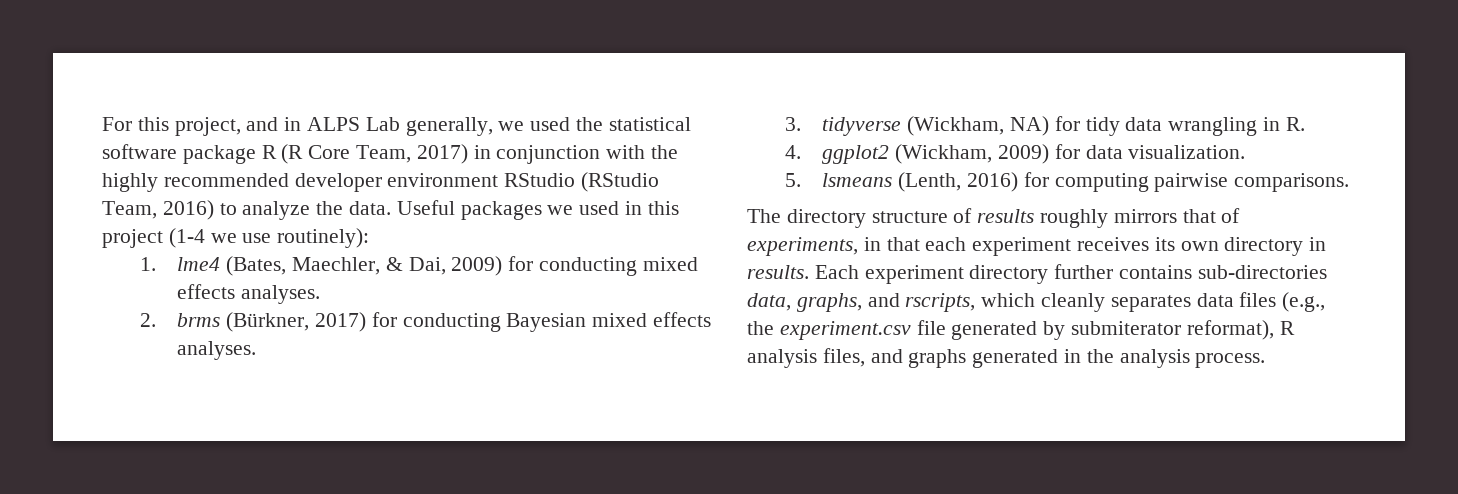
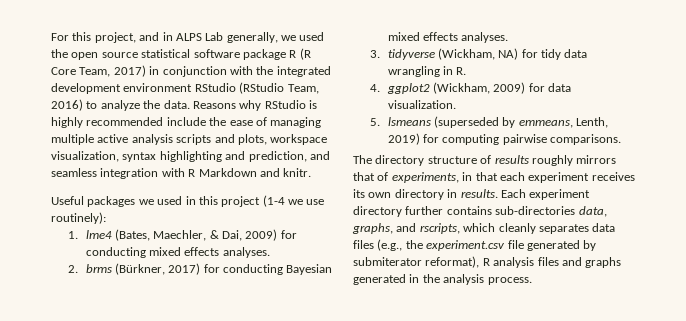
(604, 124) none -> [71,52,138,60] open source
[102,173,382,192] highly recommended developer -> [276,66,331,77] [51,83,121,94] integrated development
(392, 208) none -> [192,100,317,111] [51,117,322,128] [51,134,328,145] [51,151,330,162] [51,168,312,179] Reasons why RStudio is highly recommended include the ease of managing multiple active analysis scripts and plots, workspace visualization, syntax highlighting and prediction, and seamless integration with R Markdown and knitr. //
[898,172,1018,192] (Lenth, 2016) -> [433,116,609,128] [387,133,420,145] (superseded by emmeans, Lenth, 2019)
[822,348,865,367] files, -> [537,257,559,266] files

